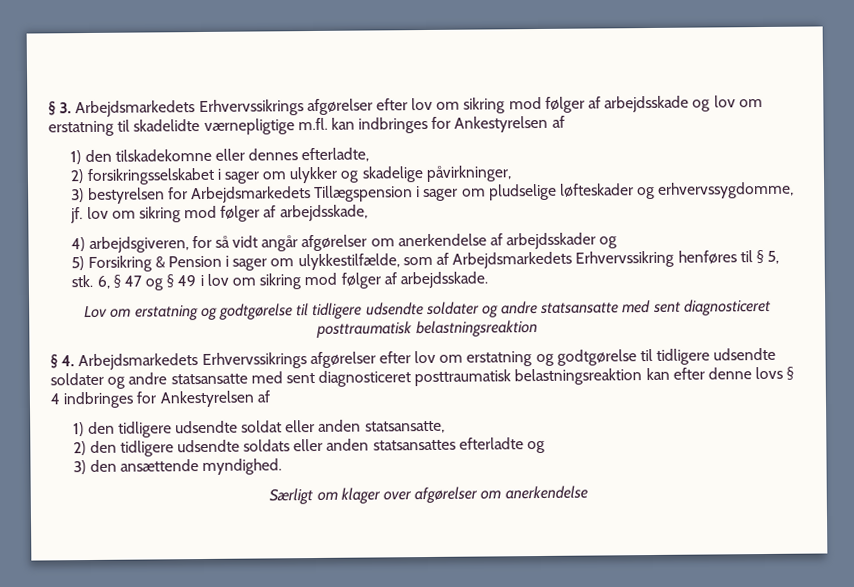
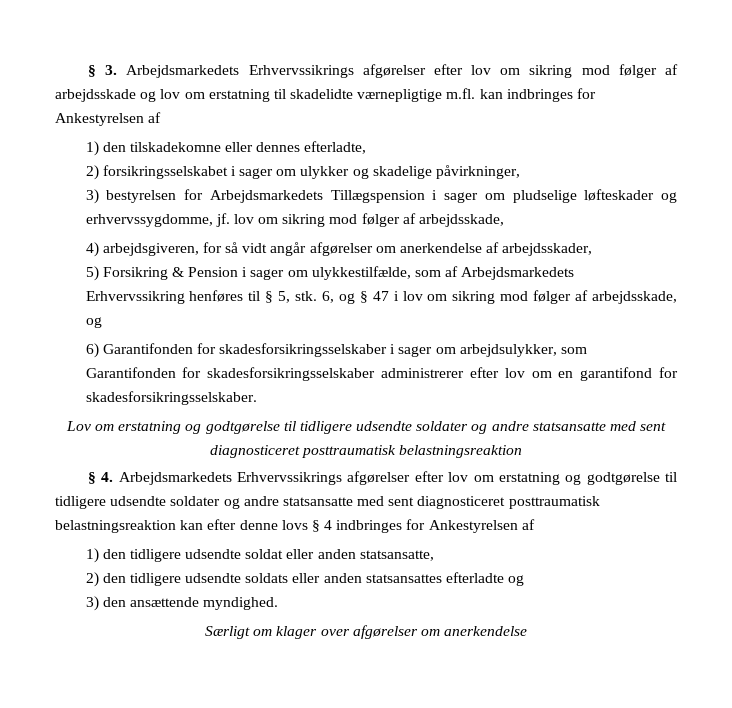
[506,232,618,250] arbejdsskader og -> [502,243,593,256] arbejdsskader,
(110, 282) none -> [338,293,355,304] og
[145,274,197,291] og § 49 -> (389, 296) none
[399,271,488,289] arbejdsskade. -> [591,291,677,304] [85,317,102,328] [85,343,587,358] [85,367,679,381] [85,391,257,405] arbejdsskade, og // 6) Garantifonden for skadesforsikringsselskaber i sager om arbejdsulykker, som Garantifonden for skadesforsikringsselskaber administrerer efter lov om en garantifond for skadesforsikringsselskaber.

